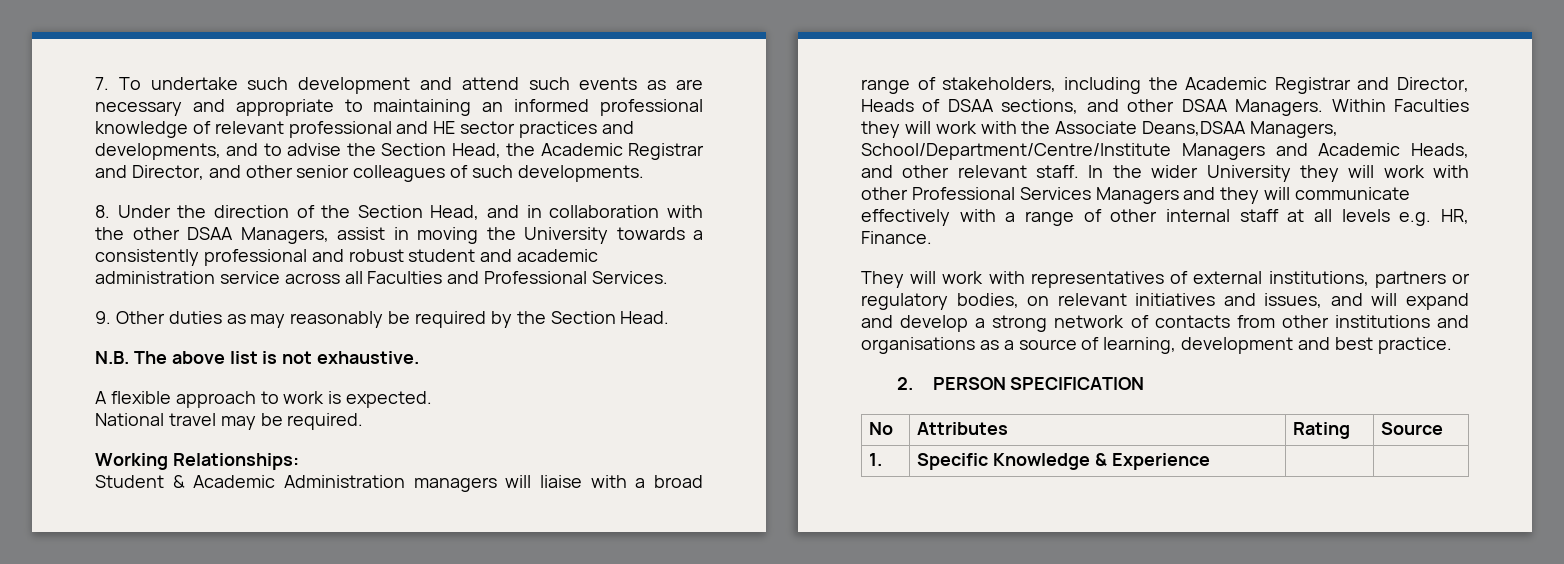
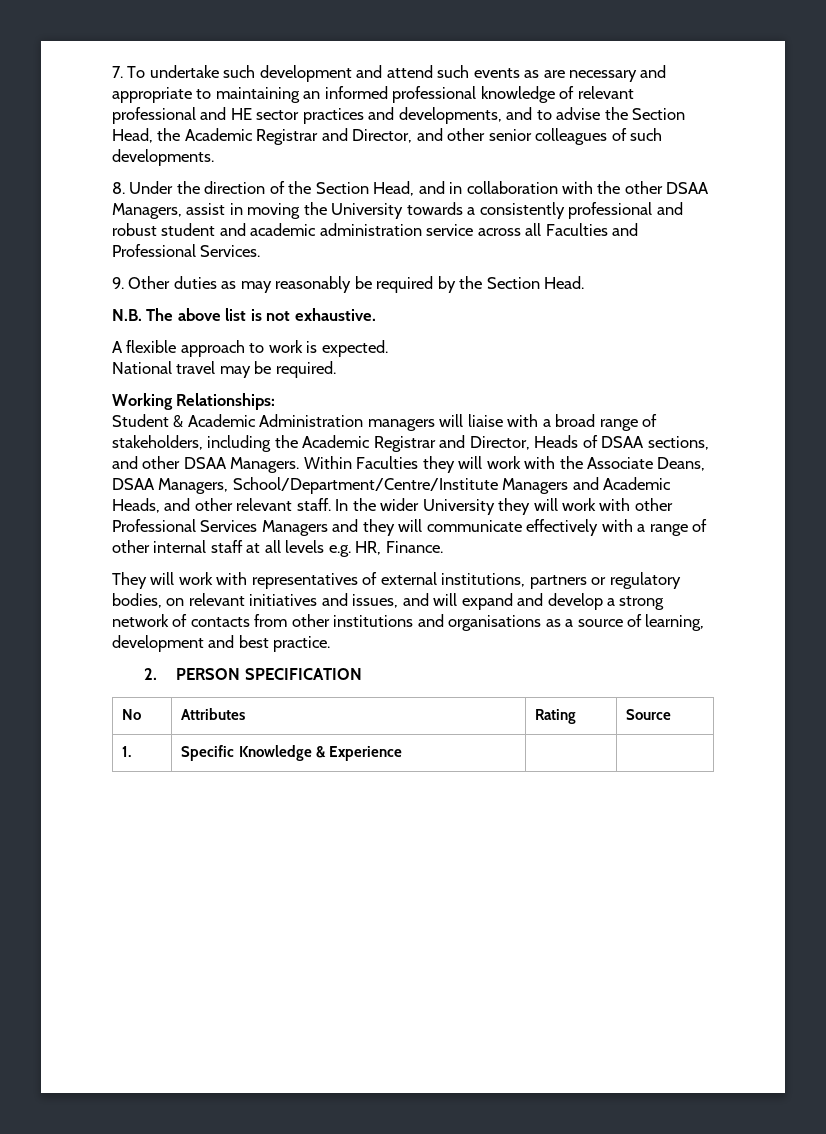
[1142,121,1247,136] Deans,DSAA -> [657,457,706,471] [112,478,155,490] Deans, DSAA

